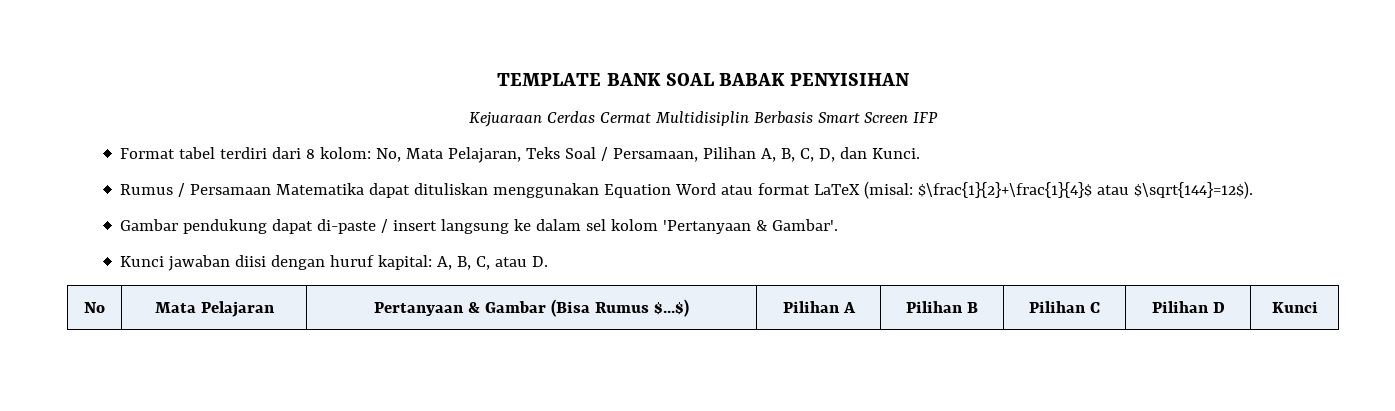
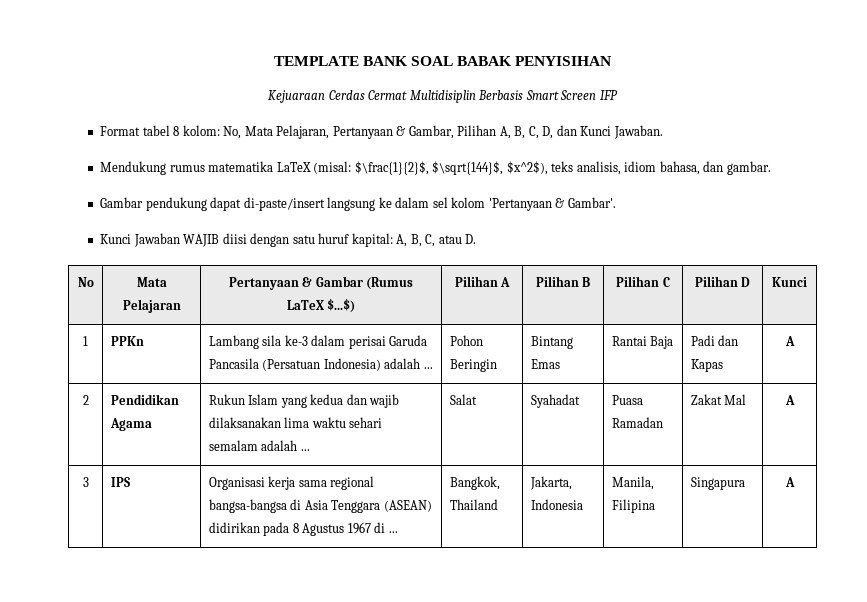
[220,147,302,159] terdiri dari -> (170, 130) none
[526,147,699,162] Teks Soal / Persamaan, -> [332,125,454,139] Pertanyaan & Gambar,
[872,148,921,159] [120,181,1254,199] Kunci. // Rumus / Persamaan Matematika dapat dituliskan menggunakan Equation Word atau format LaTeX (misal: $\frac{1}{2}+\frac{1}{4}$ atau $\sqrt{144}=12$). -> [580,125,663,139] [100,161,771,175] Kunci Jawaban. // Mendukung rumus matematika LaTeX (misal: $\frac{1}{2}$, $\sqrt{144}$, $x^2$), teks analisis, idiom bahasa, dan gambar.
[317,219,438,234] di-paste / insert -> [243,197,325,211] di-paste/insert
[168,255,231,271] jawaban -> [133,233,220,247] Jawaban WAJIB
(326, 262) none -> [292,235,315,244] satu
[550,299,649,317] (Bisa Rumus -> [366,277,414,290] [286,300,324,310] (Rumus LaTeX
(1318, 307) none -> [83,336,88,346] [110,336,144,346] [208,335,428,349] [208,358,433,371] [449,335,483,346] [449,359,497,372] [530,336,573,349] [530,359,560,369] [611,336,674,349] [690,335,739,346] [690,359,723,372] [784,336,795,346] [82,395,89,405] [110,394,179,405] [109,418,152,431] [208,394,400,408] [208,417,383,428] [208,440,310,451] [449,394,477,405] [530,394,580,408] [611,395,643,405] [611,417,663,428] [690,394,747,405] [784,395,795,405] [82,477,89,487] [110,477,130,487] [208,476,375,490] [208,499,432,513] [208,522,398,536] [449,476,500,490] [449,499,498,510] [529,476,572,490] [530,499,583,510] [611,476,654,490] [611,499,655,513] [690,477,745,490] [784,477,795,487] // 1 | PPKn | Lambang sila ke-3 dalam perisai Garuda Pancasila (Persatuan Indonesia) adalah ... | Pohon Beringin | Bintang Emas | Rantai Baja | Padi dan Kapas | A // 2 | Pendidikan Agama | Rukun Islam yang kedua dan wajib dilaksanakan lima waktu sehari semalam adalah ... | Salat | Syahadat | Puasa Ramadan | Zakat Mal | A // 3 | IPS | Organisasi kerja sama regional bangsa-bangsa di Asia Tenggara (ASEAN) didirikan pada 8 Agustus 1967 di ... | Bangkok, Thailand | Jakarta, Indonesia | Manila, Filipina | Singapura | A

